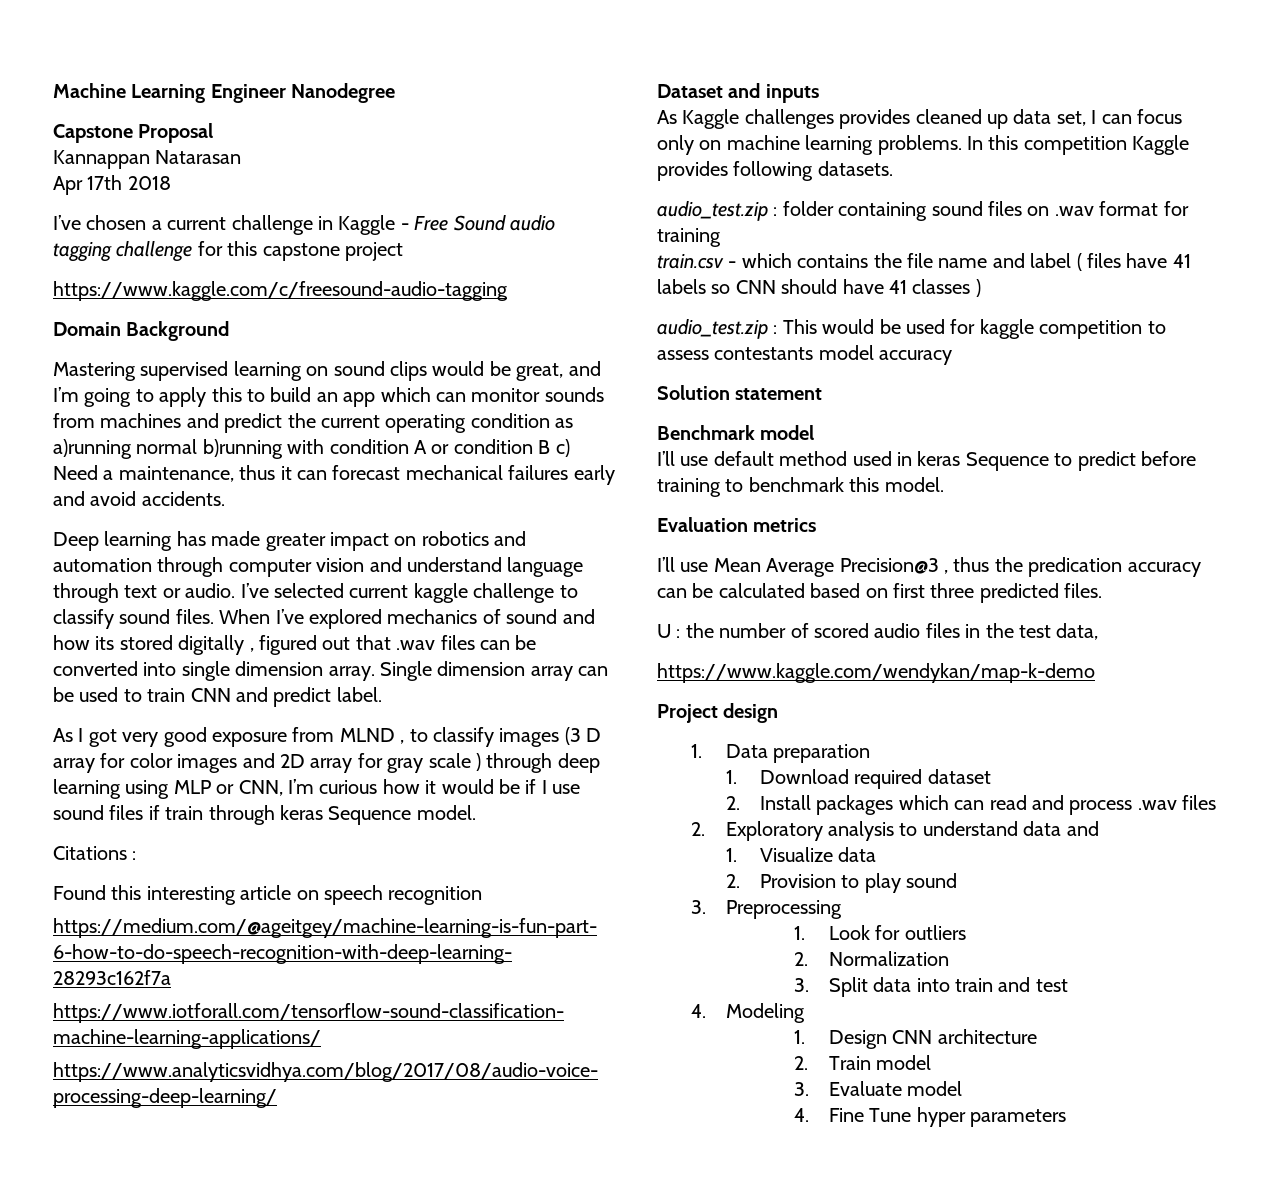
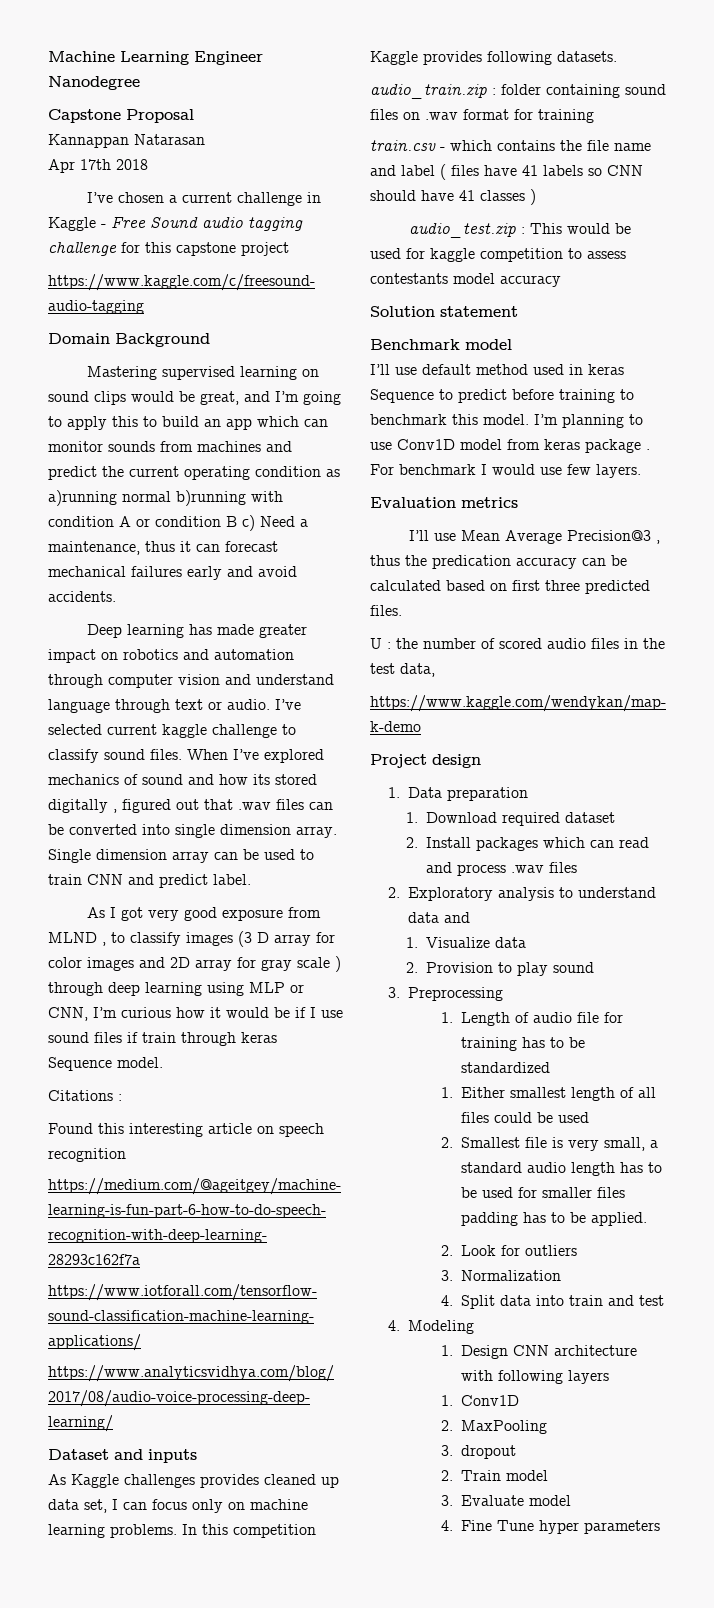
[657,201,768,221] audio_test.zip -> [370,84,487,99] audio_train.zip
(944, 484) none -> [534,414,643,428] [370,439,650,453] [370,464,641,478] I’m planning to use Conv1D model from keras package . For benchmark I would use few layers.
(806, 933) none -> [461,1012,624,1026] [461,1037,586,1051] [461,1062,551,1073] [441,1087,657,1101] [461,1112,590,1123] [441,1137,659,1151] [461,1162,663,1176] [461,1187,626,1198] [461,1212,648,1226] [441,1245,454,1256] Length of audio file for training has to be standardized // 1. Either smallest length of all files could be used // 2. Smallest file is very small, a standard audio length has to be used for smaller files padding has to be applied. // 2.
[794,952,809,966] 2. -> [441,1270,454,1281] 3.
[794,978,810,992] 3. -> [441,1295,454,1306] 4.
(1037, 1036) none -> [461,1370,610,1384] [441,1395,520,1406] [441,1420,548,1434] [441,1445,517,1459] with following layers // 1. Conv1D // 2. MaxPooling // 3. dropout

